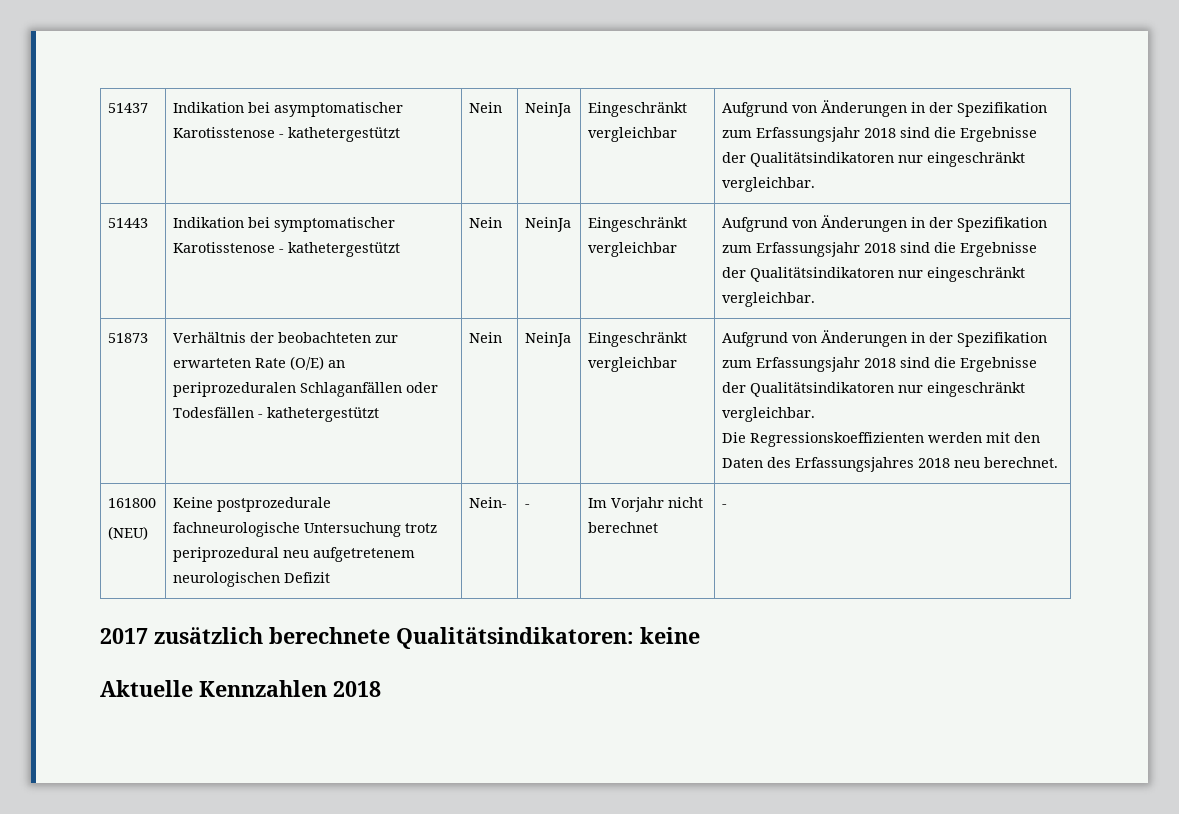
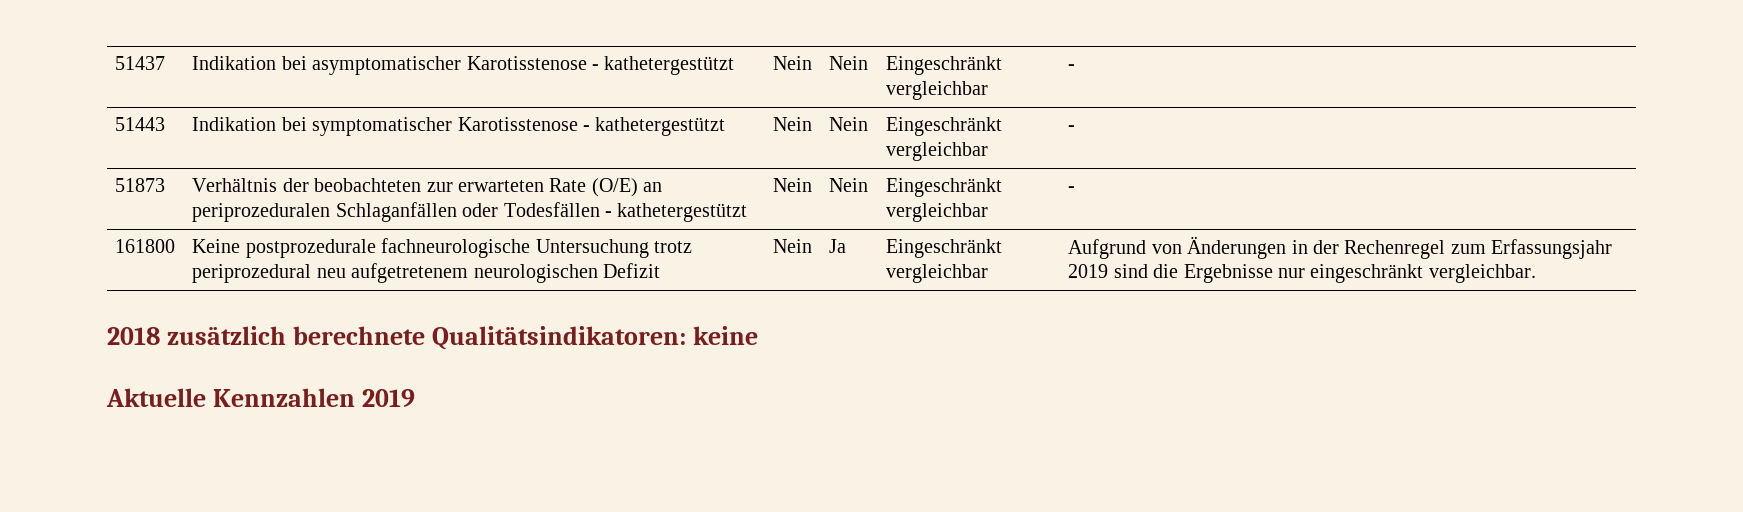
[525,102,572,117] [588,102,688,117] [588,127,678,142] [722,100,1048,117] [722,127,1038,142] [722,152,1026,167] [722,177,816,192] NeinJa | Eingeschränkt vergleichbar | Aufgrund von Änderungen in der Spezifikation zum Erfassungsjahr 2018 sind die Ergebnisse der Qualitätsindikatoren nur eingeschränkt vergleichbar. -> [829,56,869,70] [886,56,1003,75] [886,81,989,100] [1068,64,1076,70] Nein | Eingeschränkt vergleichbar | -
[525,217,572,232] [588,217,688,232] [588,242,678,257] [722,215,1048,232] [722,242,1038,257] [722,267,1026,282] [722,292,816,307] NeinJa | Eingeschränkt vergleichbar | Aufgrund von Änderungen in der Spezifikation zum Erfassungsjahr 2018 sind die Ergebnisse der Qualitätsindikatoren nur eingeschränkt vergleichbar. -> [829,117,869,131] [886,117,1003,136] [886,142,989,161] [1068,125,1076,131] Nein | Eingeschränkt vergleichbar | -
[525,332,572,347] [588,332,688,347] [588,357,678,372] [722,330,1048,347] [722,357,1038,372] [722,382,1026,397] [722,407,816,422] [722,432,1041,447] [722,457,1059,472] NeinJa | Eingeschränkt vergleichbar | Aufgrund von Änderungen in der Spezifikation zum Erfassungsjahr 2018 sind die Ergebnisse der Qualitätsindikatoren nur eingeschränkt vergleichbar. // Die Regressionskoeffizienten werden mit den Daten des Erfassungsjahres 2018 neu berechnet. -> [829,178,869,192] [886,178,1003,197] [886,203,989,222] [1068,186,1076,192] Nein | Eingeschränkt vergleichbar | -
[108,526,149,540] // (NEU) -> (176, 246) none
[469,497,508,508] [525,504,531,508] [588,497,704,512] [588,522,659,533] [722,504,728,508] [100,628,148,644] Nein- | - | Im Vorjahr nicht berechnet | - // 2017 -> [773,239,813,253] [829,239,847,253] [886,239,1003,258] [886,264,989,283] [1068,236,1613,259] [1068,264,1536,283] [107,327,160,345] Nein | Ja | Eingeschränkt vergleichbar | Aufgrund von Änderungen in der Rechenregel zum Erfassungsjahr 2019 sind die Ergebnisse nur eingeschränkt vergleichbar. // 2018
[333,681,381,697] 2018 -> [361,389,415,407] 2019

